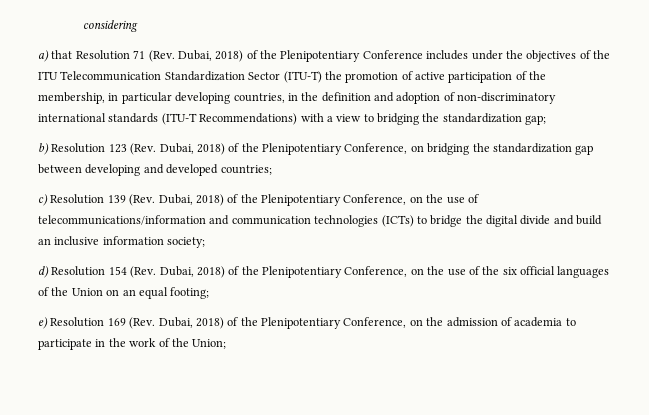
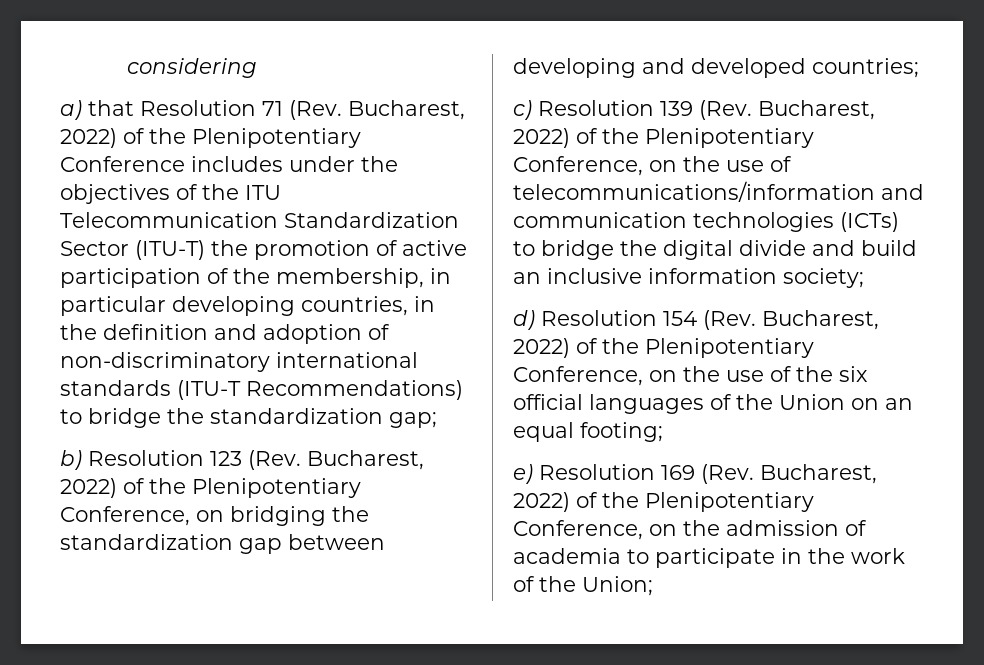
[177,50,244,62] Dubai, 2018) -> [348,100,465,120] [60,128,117,148] Bucharest, 2022)
[300,113,419,125] with a view to bridging -> [60,408,161,428] to bridge
[159,143,225,155] Dubai, 2018) -> [307,450,424,470] [60,478,117,498] Bucharest, 2022)
[158,194,224,206] Dubai, 2018) -> [758,100,875,120] [513,128,570,148] Bucharest, 2022)
[159,266,225,278] Dubai, 2018) -> [762,310,879,330] [513,338,570,358] Bucharest, 2022)
[158,317,224,329] Dubai, 2018) -> [760,464,877,484] [513,492,570,512] Bucharest, 2022)

